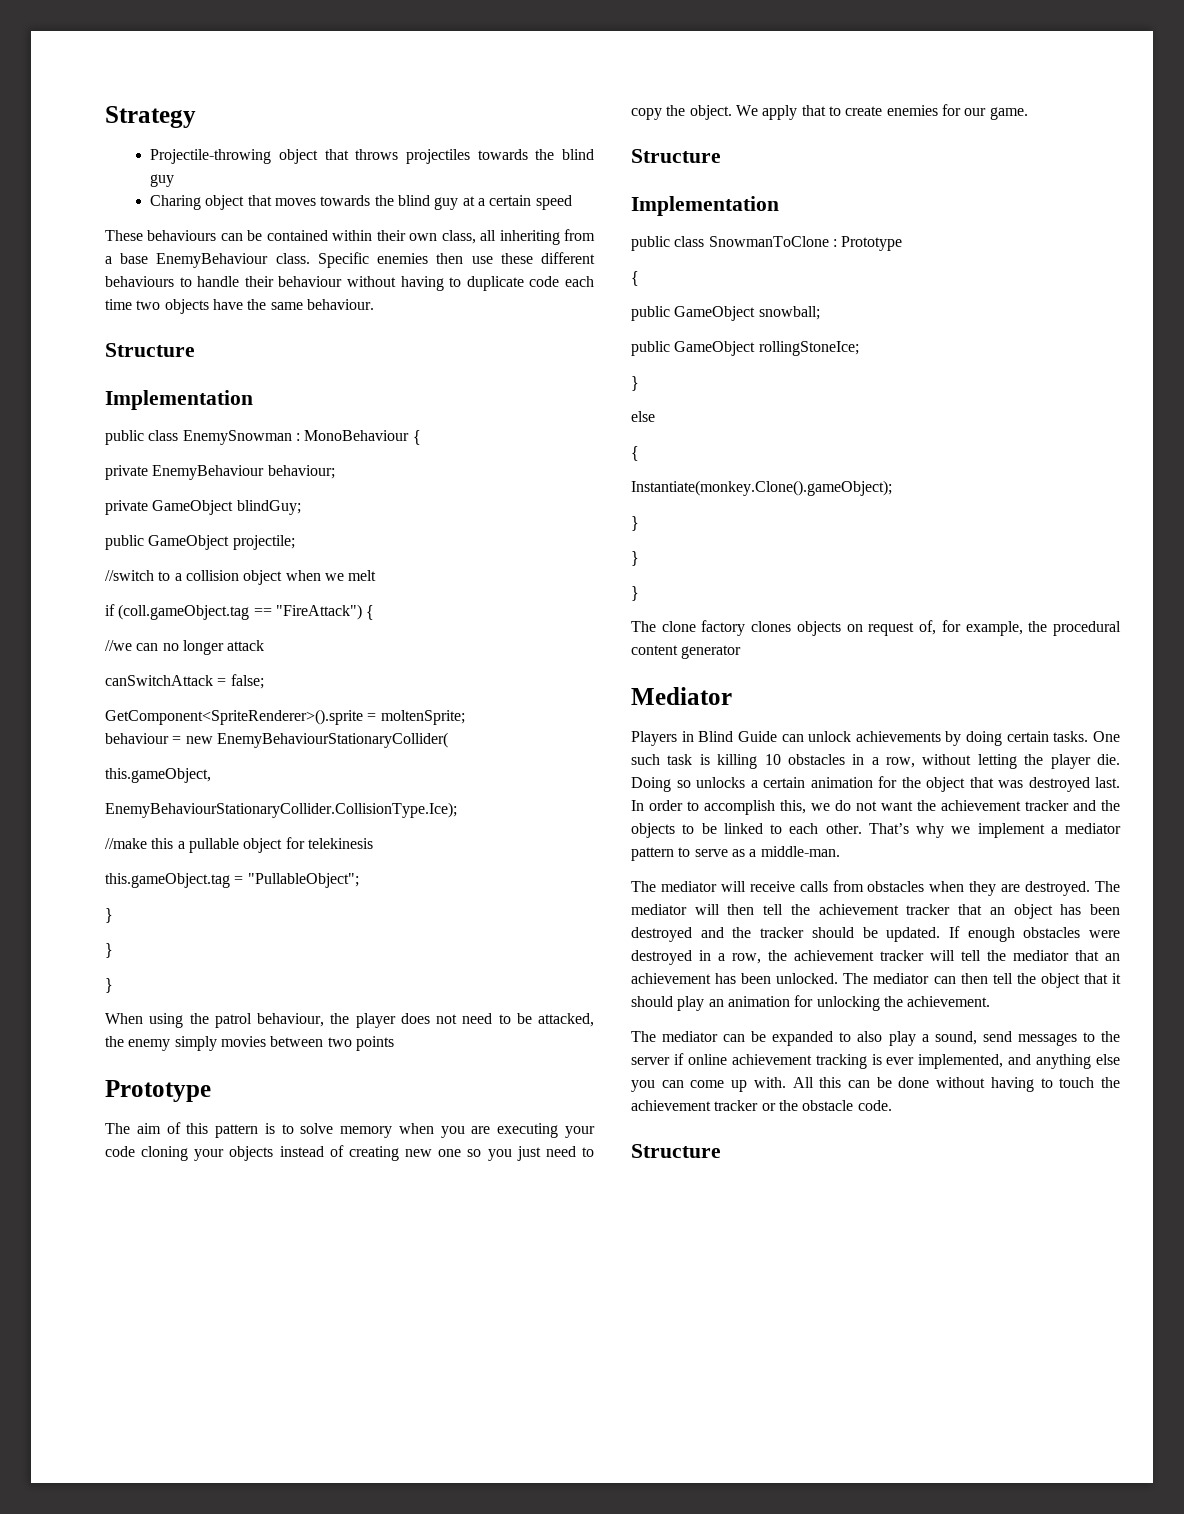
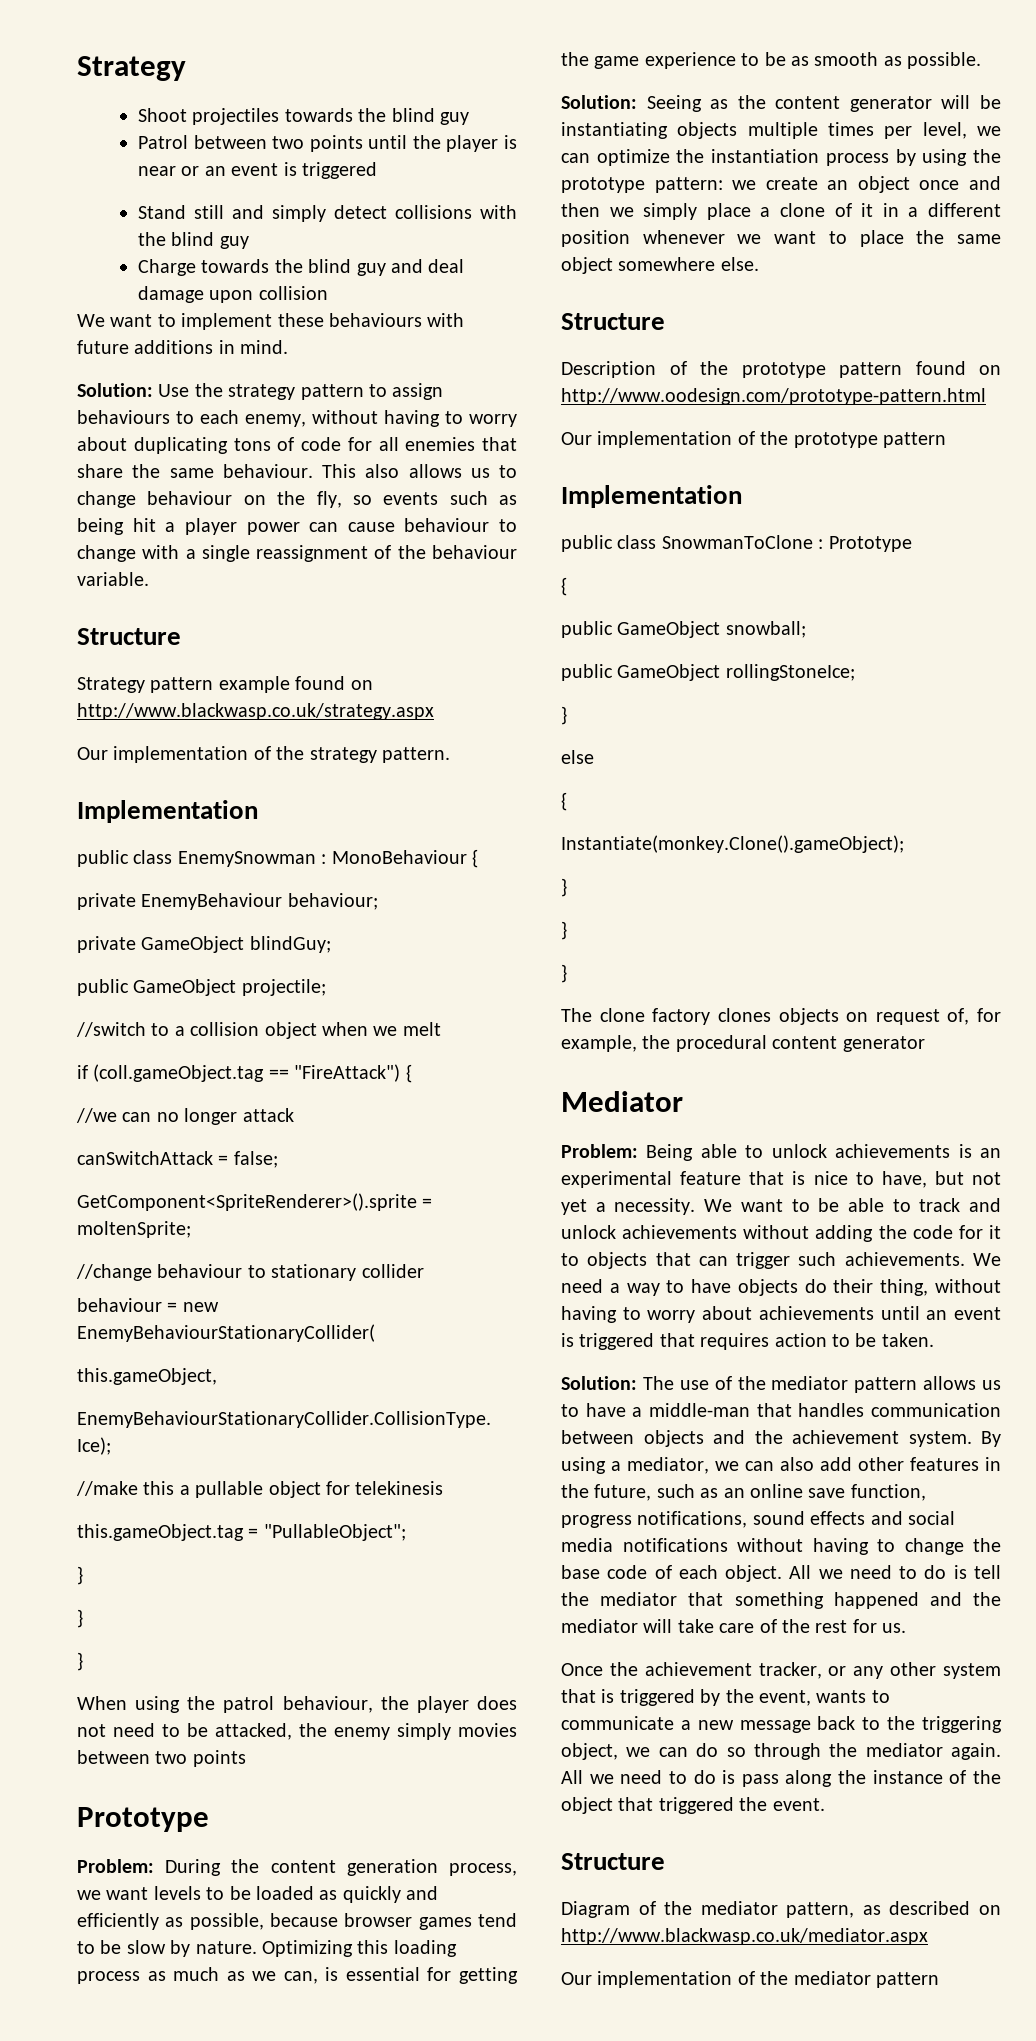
[150,149,399,164] Projectile-throwing object that throws -> [138,108,188,122] Shoot
[150,195,572,210] [105,229,595,245] [105,252,595,268] [105,276,595,291] [105,299,374,314] [105,343,195,357] Charing object that moves towards the blind guy at a certain speed // These behaviours can be contained within their own class, all inheriting from a base EnemyBehaviour class. Specific enemies then use these different behaviours to handle their behaviour without having to duplicate code each time two objects have the same behaviour. // Structure -> [138,135,517,152] [138,162,378,179] [138,205,518,222] [138,232,249,249] [138,259,465,276] [138,286,328,303] [77,313,465,330] [77,340,289,354] [77,383,444,400] [77,410,517,427] [77,437,517,454] [77,464,517,478] [77,491,517,508] [77,518,517,535] [77,545,517,562] [77,572,149,586] [77,628,181,645] [77,676,373,693] [77,703,434,720] [77,746,450,763] Patrol between two points until the player is near or an event is triggered // Stand still and simply detect collisions with the blind guy // Charge towards the blind guy and deal damage upon collision // We want to implement these behaviours with future additions in mind. // Solution: Use the strategy pattern to assign behaviours to each enemy, without having to worry about duplicating tons of code for all enemies that share the same behaviour. This also allows us to change behaviour on the fly, so events such as being hit a player power can cause behaviour to change with a single reassignment of the behaviour variable. // Structure // Strategy pattern example found on http://www.blackwasp.co.uk/strategy.aspx // Our implementation of the strategy pattern.
(465, 717) none -> [76,1264,424,1281] // //change behaviour to stationary collider
[105,1122,595,1138] [105,1145,594,1161] [631,104,1028,120] [631,149,721,163] The aim of this pattern is to solve memory when you are executing your code cloning your objects instead of creating new one so you just need to copy the object. We apply that to create enemies for our game. // Structure -> [77,1859,517,1876] [77,1886,439,1903] [77,1913,517,1930] [77,1940,457,1957] [77,1967,518,1984] [561,52,982,69] [561,95,1001,112] [561,122,1001,139] [561,149,1001,166] [561,176,1001,193] [561,203,1002,220] [561,230,1001,247] [561,257,759,274] [561,313,665,330] [561,361,1001,378] [561,388,986,405] [561,431,946,448] Problem: During the content generation process, we want levels to be loaded as quickly and efficiently as possible, because browser games tend to be slow by nature. Optimizing this loading process as much as we can, is essential for getting the game experience to be as smooth as possible. // Solution: Seeing as the content generator will be instantiating objects multiple times per level, we can optimize the instantiation process by using the prototype pattern: we create an object once and then we simply place a clone of it in a different position whenever we want to place the same object somewhere else. // Structure // Description of the prototype pattern found on http://www.oodesign.com/prototype-pattern.html // Our implementation of the prototype pattern
[631,731,1120,746] [631,754,1120,769] [631,776,1120,792] [631,800,1120,815] [631,823,1121,838] [631,846,840,861] [631,880,1120,896] [631,904,1120,919] [631,926,1120,942] [631,950,1120,965] [631,973,1121,988] [631,995,991,1011] [631,1031,1121,1046] [631,1053,1120,1069] [631,1077,1120,1092] [631,1100,892,1111] [631,1144,721,1158] Players in Blind Guide can unlock achievements by doing certain tasks. One such task is killing 10 obstacles in a row, without letting the player die. Doing so unlocks a certain animation for the object that was destroyed last. In order to accomplish this, we do not want the achievement tracker and the objects to be linked to each other. That’s why we implement a mediator pattern to serve as a middle-man. // The mediator will receive calls from obstacles when they are destroyed. The mediator will then tell the achievement tracker that an object has been destroyed and the tracker should be updated. If enough obstacles were destroyed in a row, the achievement tracker will tell the mediator that an achievement has been unlocked. The mediator can then tell the object that it should play an animation for unlocking the achievement. // The mediator can be expanded to also play a sound, send messages to the server if online achievement tracking is ever implemented, and anything else you can come up with. All this can be done without having to touch the achievement tracker or the obstacle code. // Structure -> [561,1144,1001,1161] [561,1171,1001,1188] [561,1198,1001,1215] [561,1225,1002,1242] [561,1252,1001,1269] [561,1279,1001,1296] [561,1306,1001,1323] [561,1333,934,1350] [561,1376,1001,1393] [561,1403,1001,1417] [561,1430,1001,1447] [561,1457,1001,1474] [561,1484,926,1501] [561,1511,955,1528] [561,1538,1001,1555] [561,1565,1001,1582] [561,1592,1001,1609] [561,1619,907,1633] [561,1662,1001,1679] [561,1689,890,1706] [561,1716,1002,1733] [561,1743,1001,1760] [561,1770,1001,1787] [561,1797,825,1814] [561,1853,665,1870] [561,1901,1001,1918] [561,1928,928,1945] [561,1971,939,1988] Problem: Being able to unlock achievements is an experimental feature that is nice to have, but not yet a necessity. We want to be able to track and unlock achievements without adding the code for it to objects that can trigger such achievements. We need a way to have objects do their thing, without having to worry about achievements until an event is triggered that requires action to be taken. // Solution: The use of the mediator pattern allows us to have a middle-man that handles communication between objects and the achievement system. By using a mediator, we can also add other features in the future, such as an online save function, progress notifications, sound effects and social media notifications without having to change the base code of each object. All we need to do is tell the mediator that something happened and the mediator will take care of the rest for us. // Once the achievement tracker, or any other system that is triggered by the event, wants to communicate a new message back to the triggering object, we can do so through the mediator again. All we need to do is pass along the instance of the object that triggered the event. // Structure // Diagram of the mediator pattern, as described on http://www.blackwasp.co.uk/mediator.aspx // Our implementation of the mediator pattern

